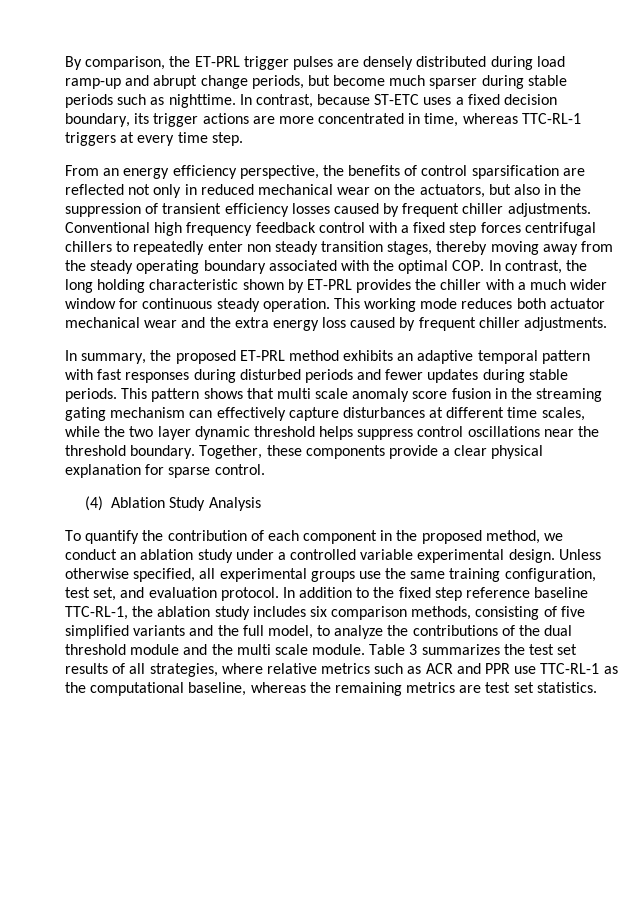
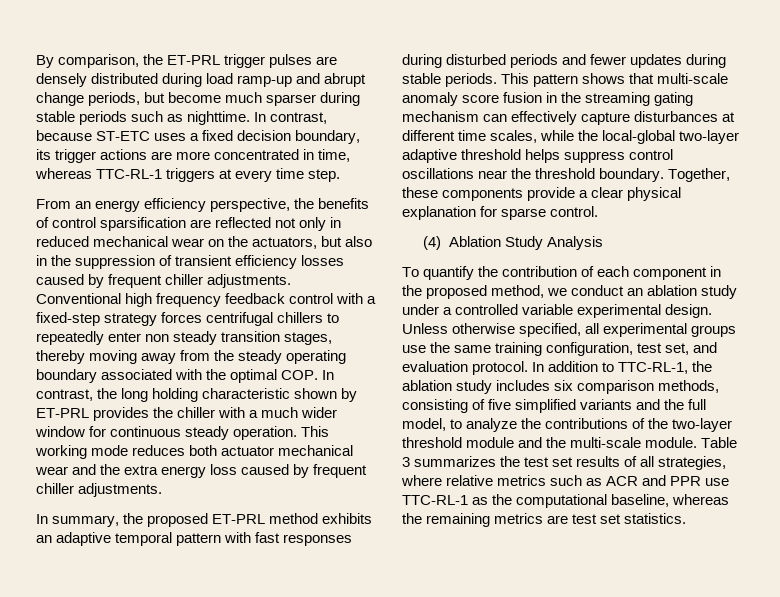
[413,222,477,236] fixed step -> [36,312,158,326] fixed-step strategy
[276,388,349,399] multi scale -> [657,73,729,84] multi-scale
[129,426,250,440] two layer dynamic -> [602,130,740,144] [402,149,457,163] local-global two-layer adaptive
[373,587,589,601] the fixed step reference baseline -> (615, 367) none
[544,625,573,636] dual -> [672,418,733,432] two-layer
[236,644,308,655] multi scale -> [570,437,642,448] multi-scale

